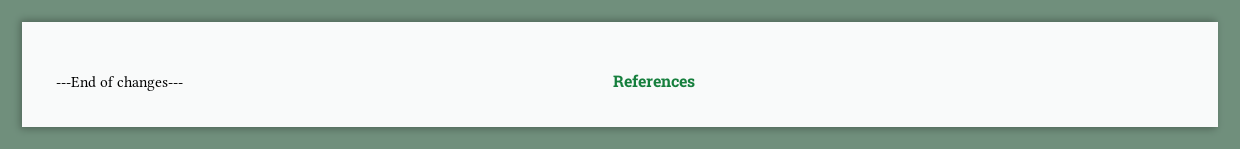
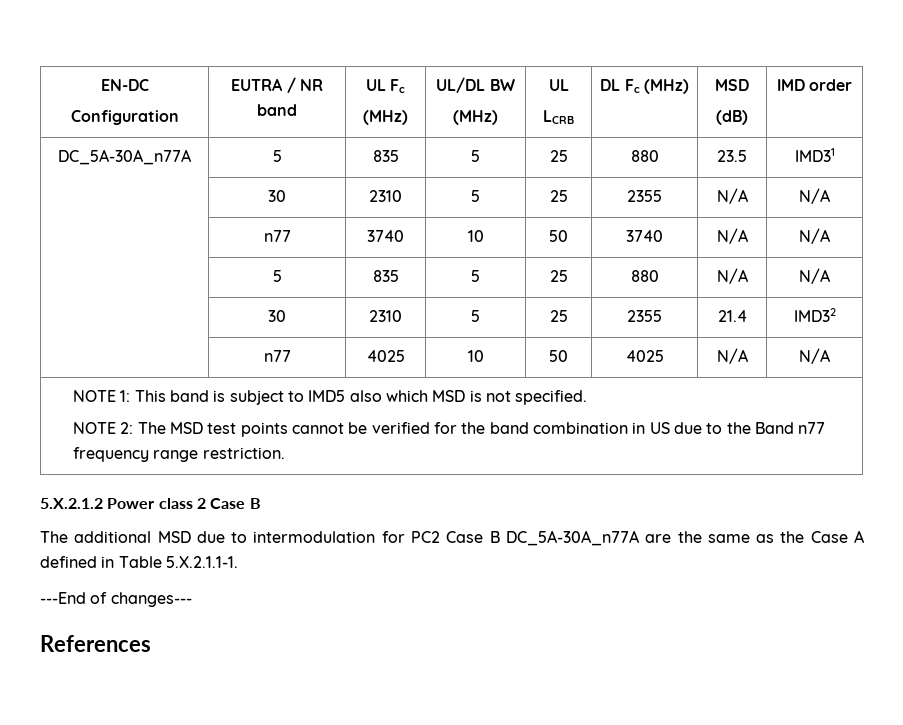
(56, 82) none -> [100,79,149,91] [70,110,179,125] [231,77,323,93] [257,104,297,116] [365,79,406,93] [363,110,408,125] [436,77,515,93] [453,110,498,125] [548,79,569,91] [543,110,574,124] [600,79,689,94] [715,79,749,91] [716,110,748,125] [776,79,853,91] [58,149,191,165] [272,150,282,162] [372,150,399,162] [471,150,480,162] [549,150,568,162] [630,150,659,162] [717,150,747,162] [794,148,835,162] [268,190,286,202] [369,190,402,202] [471,190,480,202] [549,190,568,202] [627,190,662,202] [716,188,748,204] [799,188,830,204] [263,230,291,242] [367,230,404,242] [467,230,484,242] [549,230,568,242] [626,230,663,242] [716,228,748,244] [799,228,830,244] [272,270,282,282] [372,270,399,282] [471,270,480,282] [549,270,568,282] [630,270,659,282] [716,268,748,284] [799,268,830,284] [268,310,286,322] [369,310,402,322] [471,310,480,322] [549,310,568,322] [627,310,662,322] [717,310,747,322] [793,308,836,322] [263,350,291,362] [366,350,405,362] [467,350,484,362] [549,350,568,362] [625,350,664,362] [716,348,748,364] [799,348,830,364] [73,390,588,405] [73,422,826,437] [73,447,285,462] [40,498,261,509] [40,530,864,546] [40,556,238,568] EN-DC // Configuration | EUTRA / NR band | UL Fc // (MHz) | UL/DL BW // (MHz) | UL // LCRB | DL Fc (MHz) | MSD // (dB) | IMD order // DC_5A-30A_n77A | 5 | 835 | 5 | 25 | 880 | 23.5 | IMD31 // | 30 | 2310 | 5 | 25 | 2355 | N/A | N/A // | n77 | 3740 | 10 | 50 | 3740 | N/A | N/A // | 5 | 835 | 5 | 25 | 880 | N/A | N/A // | 30 | 2310 | 5 | 25 | 2355 | 21.4 | IMD32 // | n77 | 4025 | 10 | 50 | 4025 | N/A | N/A // NOTE 1: This band is subject to IMD5 also which MSD is not specified. // NOTE 2: The MSD test points cannot be verified for the band combination in US due to the Band n77 frequency range restriction. // 5.X.2.1.2 Power class 2 Case B // The additional MSD due to intermodulation for PC2 Case B DC_5A-30A_n77A are the same as the Case A defined in Table 5.X.2.1.1-1. //

